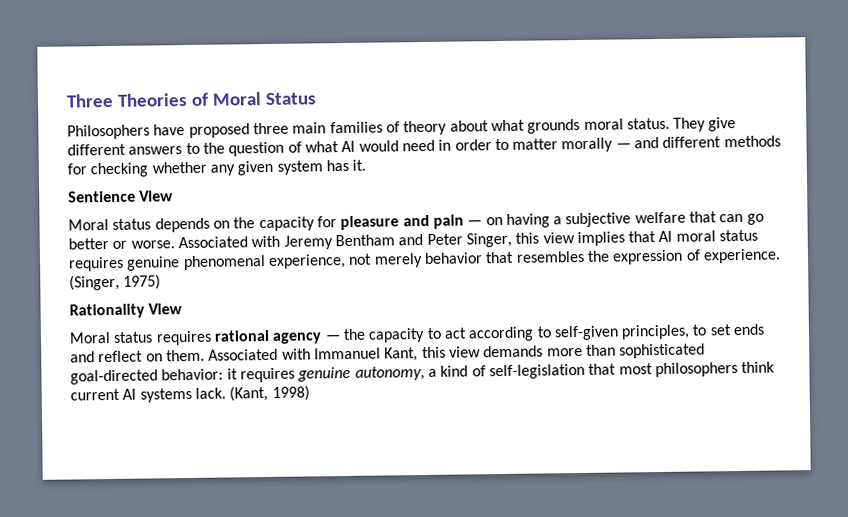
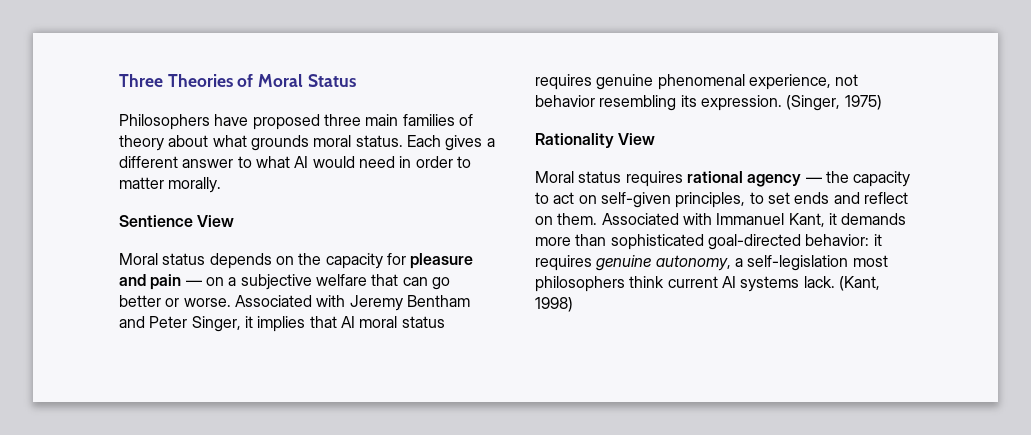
[673,117,737,132] [67,141,302,157] They give different answers to the question of -> [406,135,495,151] [119,156,252,168] Each gives a different answer to
[561,135,781,153] [67,159,367,178] morally — and different methods for checking whether any given system has it. -> [168,177,222,193] morally.
[505,213,550,228] having -> (224, 281) none
[515,232,575,244] this view -> [244,316,253,328] it
[373,248,781,268] merely behavior that resembles the expression of experience. -> [535,95,782,111] behavior resembling its expression.
[468,326,552,342] according to -> [578,195,597,204] on
[421,346,481,359] this view -> [828,213,837,225] it
[440,363,617,380] kind of self-legislation that -> [747,255,849,271] self-legislation

